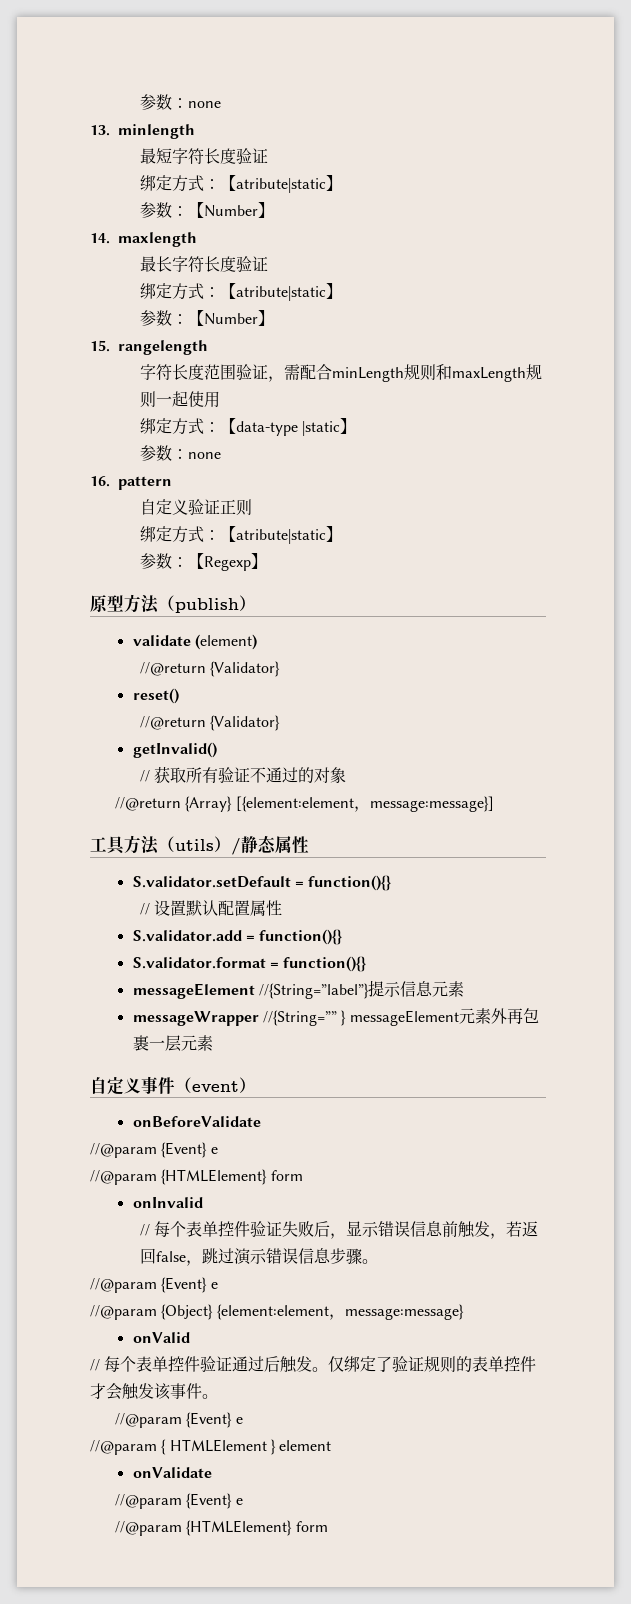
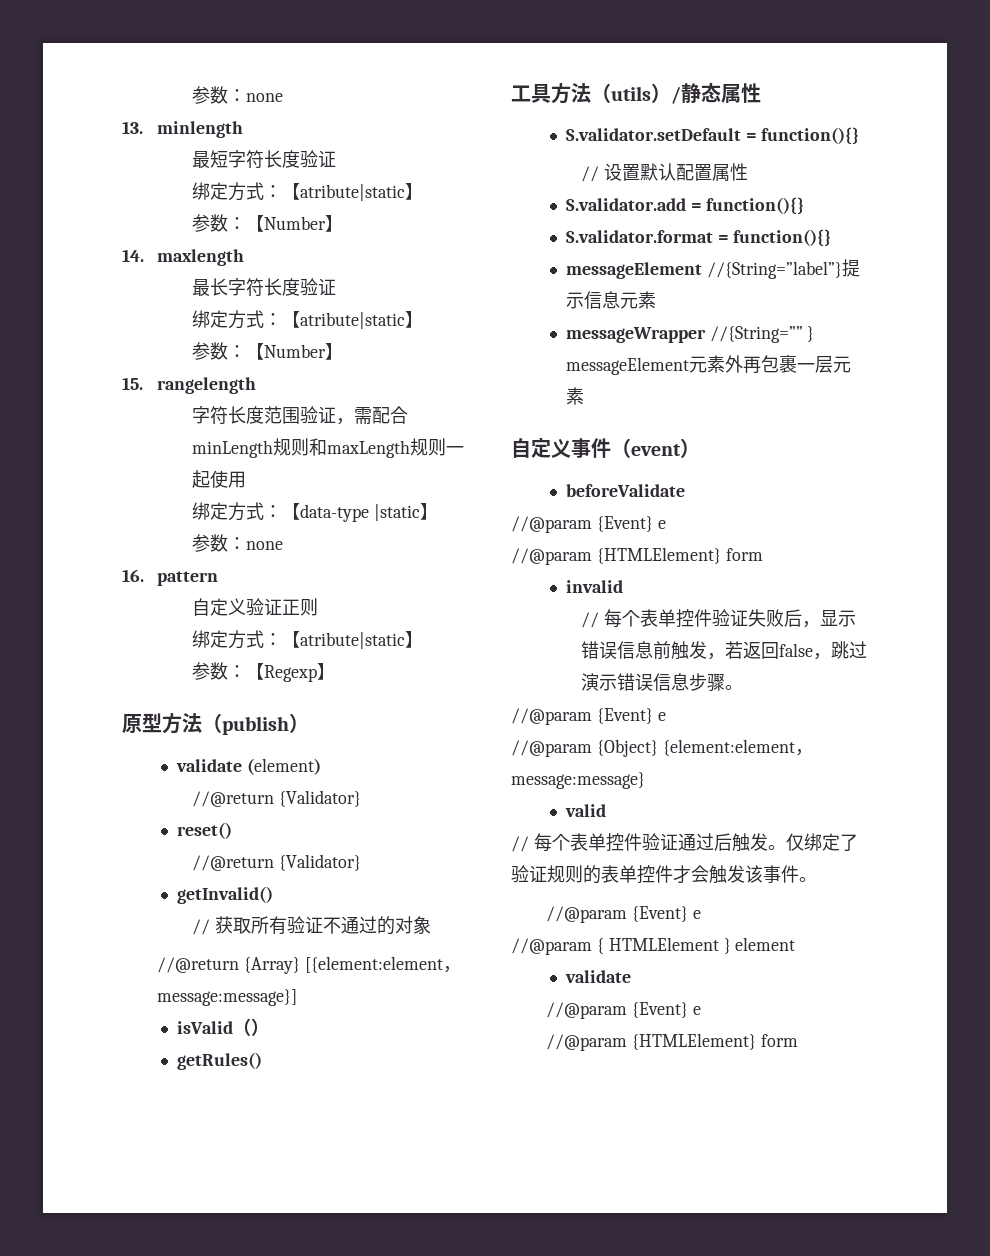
(494, 804) none -> [176,1018,269,1036] [176,1052,262,1070] // isValid（） // getRules()
[132,1116,261,1127] onBeforeValidate -> [565,484,685,497] beforeValidate
[132,1197,203,1208] onInvalid -> [565,580,623,593] invalid
[132,1332,190,1343] onValid -> [564,804,606,817] valid
[132,1467,212,1478] onValidate -> [564,970,631,983] validate

